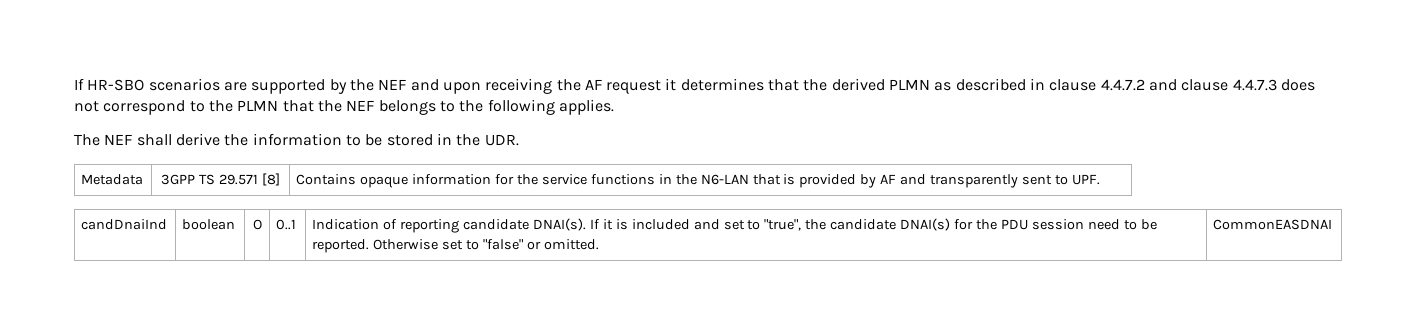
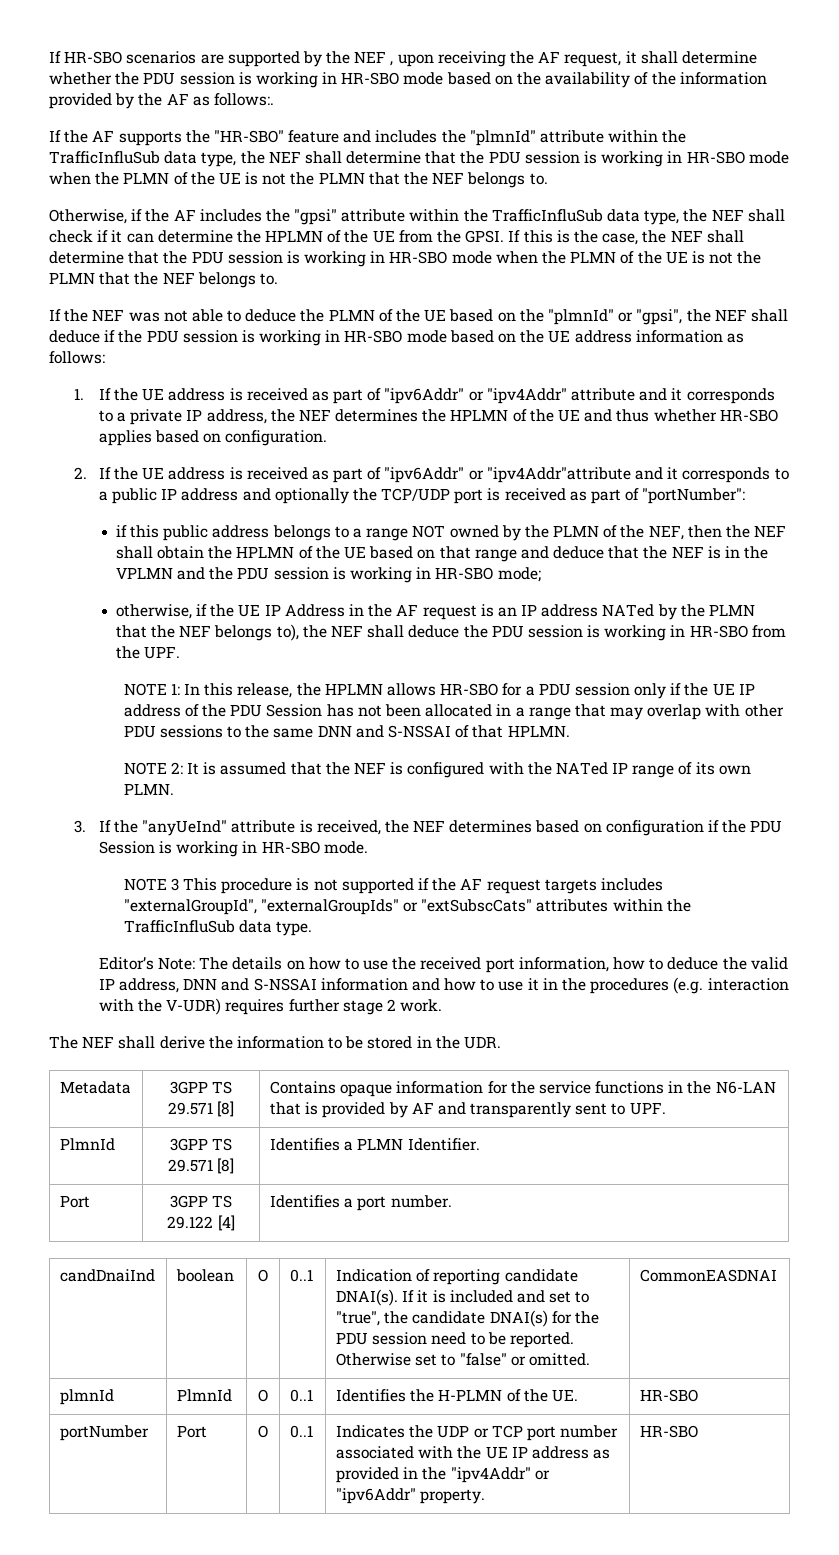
[410,79,439,91] and -> [390,61,394,66] ,
[606,78,1315,94] [74,99,614,115] request it determines that the derived PLMN as described in clause 4.4.7.2 and clause 4.4.7.3 does not correspond to the PLMN that the NEF belongs to the following applies. -> [564,51,757,67] [49,72,767,88] [49,93,274,109] [49,130,687,146] [49,151,789,167] [49,172,548,188] [49,209,785,225] [49,230,744,245] [49,251,762,267] [49,272,278,288] [49,309,788,325] [49,330,744,346] [49,351,105,364] [73,388,775,404] [98,409,778,425] [98,430,328,446] [73,467,789,483] [98,488,746,504] [115,525,787,541] [115,546,769,562] [115,567,541,583] [115,604,755,620] [115,624,786,641] [115,646,181,659] [123,683,755,699] [123,704,784,720] [123,725,570,738] [123,762,751,778] [123,783,174,795] [73,820,783,836] [98,841,368,857] [123,878,663,894] [123,899,691,915] [123,920,313,936] [98,957,788,973] [98,977,789,994] [98,998,443,1015] request, it shall determine whether the PDU session is working in HR-SBO mode based on the availability of the information provided by the AF as follows:. // If the AF supports the "HR-SBO" feature and includes the "plmnId" attribute within the TrafficInfluSub data type, the NEF shall determine that the PDU session is working in HR-SBO mode when the PLMN of the UE is not the PLMN that the NEF belongs to. // Otherwise, if the AF includes the "gpsi" attribute within the TrafficInfluSub data type, the NEF shall check if it can determine the HPLMN of the UE from the GPSI. If this is the case, the NEF shall determine that the PDU session is working in HR-SBO mode when the PLMN of the UE is not the PLMN that the NEF belongs to. // If the NEF was not able to deduce the PLMN of the UE based on the "plmnId" or "gpsi", the NEF shall deduce if the PDU session is working in HR-SBO mode based on the UE address information as follows: // 1. If the UE address is received as part of "ipv6Addr" or "ipv4Addr" attribute and it corresponds to a private IP address, the NEF determines the HPLMN of the UE and thus whether HR-SBO applies based on configuration. // 2. If the UE address is received as part of "ipv6Addr" or "ipv4Addr"attribute and it corresponds to a public IP address and optionally the TCP/UDP port is received as part of "portNumber": // if this public address belongs to a range NOT owned by the PLMN of the NEF, then the NEF shall obtain the HPLMN of the UE based on that range and deduce that the NEF is in the VPLMN and the PDU session is working in HR-SBO mode; // otherwise, if the UE IP Address in the AF request is an IP address NATed by the PLMN that the NEF belongs to), the NEF shall deduce the PDU session is working in HR-SBO from the UPF. // NOTE 1: In this release, the HPLMN allows HR-SBO for a PDU session only if the UE IP address of the PDU Session has not been allocated in a range that may overlap with other PDU sessions to the same DNN and S-NSSAI of that HPLMN. // NOTE 2: It is assumed that the NEF is configured with the NATed IP range of its own PLMN. // 3. If the "anyUeInd" attribute is received, the NEF determines based on configuration if the PDU Session is working in HR-SBO mode. // NOTE 3 This procedure is not supported if the AF request targets includes "externalGroupId", "externalGroupIds" or "extSubscCats" attributes within the TrafficInfluSub data type. // Editor’s Note: The details on how to use the received port information, how to deduce the valid IP address, DNN and S-NSSAI information and how to use it in the procedures (e.g. interaction with the V-UDR) requires further stage 2 work.
(1100, 179) none -> [59,1138,115,1151] [169,1138,233,1151] [167,1158,235,1174] [269,1138,480,1151] [59,1195,90,1208] [169,1195,233,1208] [167,1215,235,1231] [269,1195,452,1211] // PlmnId | 3GPP TS 29.571 [8] | Identifies a PLMN Identifier. // Port | 3GPP TS 29.122 [4] | Identifies a port number.
(1333, 224) none -> [59,1389,114,1405] [176,1389,232,1402] [258,1389,268,1402] [289,1389,313,1402] [335,1389,578,1402] [639,1389,698,1402] [59,1425,149,1441] [176,1425,207,1438] [258,1425,268,1438] [289,1425,313,1438] [335,1425,619,1441] [335,1446,611,1459] [335,1467,550,1483] [335,1488,486,1504] [639,1425,698,1438] // plmnId | PlmnId | O | 0..1 | Identifies the H-PLMN of the UE. | HR-SBO // portNumber | Port | O | 0..1 | Indicates the UDP or TCP port number associated with the UE IP address as provided in the "ipv4Addr" or "ipv6Addr" property. | HR-SBO

